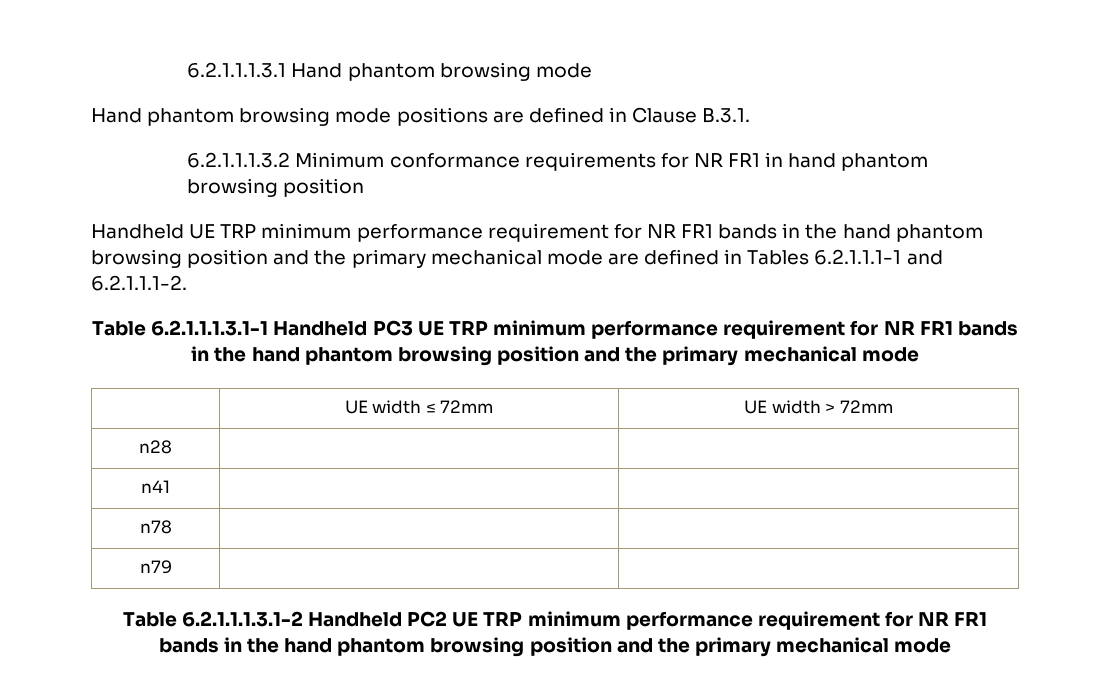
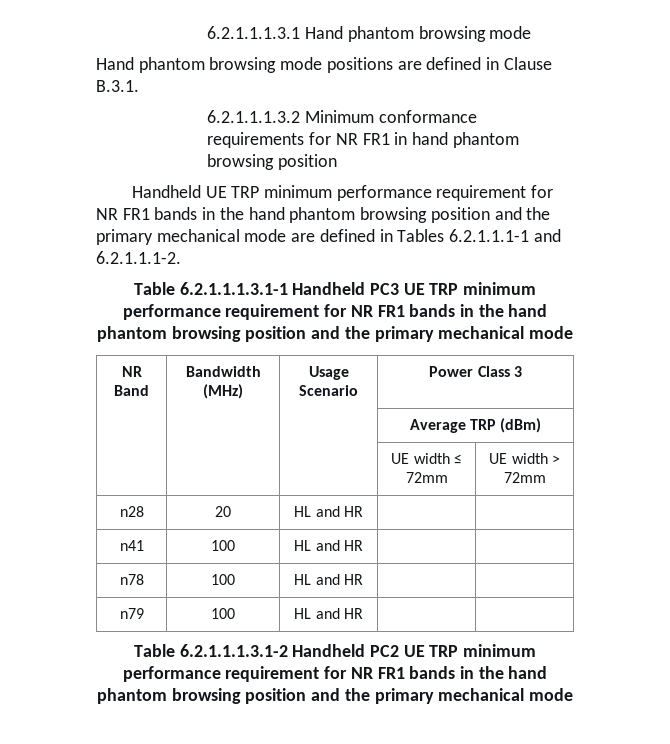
(919, 354) none -> [121,366,142,377] [114,385,149,396] [185,366,261,377] [203,384,243,399] [308,366,349,380] [299,385,358,396] [429,366,522,377] [409,418,542,433] NR Band | Bandwidth (MHz) | Usage Scenario | Power Class 3 // | | | Average TRP (dBm) // | |
[141,480,170,493] [139,520,172,534] [139,560,172,574] | // n41 | | // n78 | | // n79 -> [215,506,231,517] [294,506,363,517] [119,540,144,551] [211,540,235,551] [294,540,363,551] [119,574,144,585] [211,574,235,585] [294,574,363,585] [119,608,144,619] [211,608,235,619] [294,608,363,619] 20 | HL and HR | | // n41 | 100 | HL and HR | | // n78 | 100 | HL and HR | | // n79 | 100 | HL and HR

